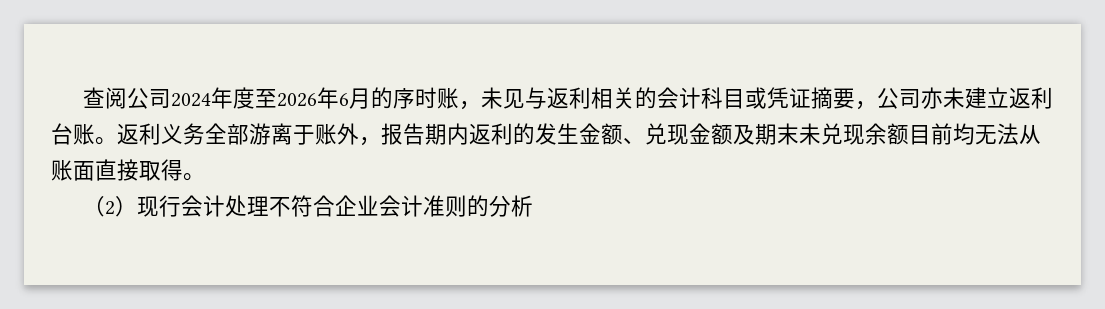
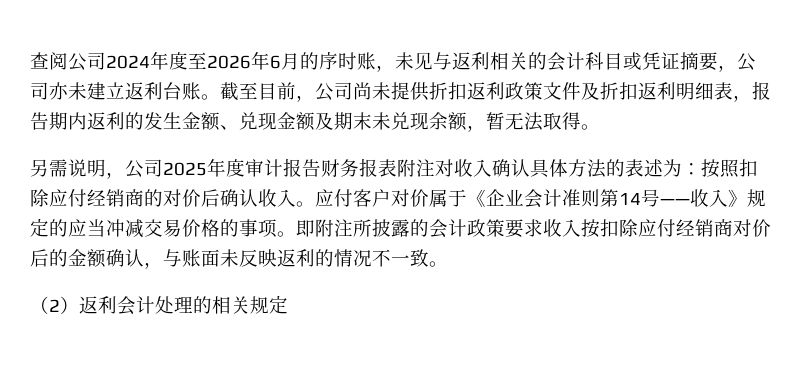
[117,123,359,145] 返利义务全部游离于账外 -> [220,82,733,102] 截至目前，公司尚未提供折扣返利政策文件及折扣返利明细表
[909,123,1041,145] [51,159,205,181] [82,195,533,217] 目前均无法从账面直接取得。 // （2）现行会计处理不符合企业会计准则的分析 -> [467,112,600,132] [30,158,758,179] [30,189,766,208] [30,218,771,238] [30,249,448,269] [30,295,288,315] ，暂无法取得。 // 另需说明，公司2025年度审计报告财务报表附注对收入确认具体方法的表述为：按照扣除应付经销商的对价后确认收入。应付客户对价属于《企业会计准则第14号——收入》规定的应当冲减交易价格的事项。即附注所披露的会计政策要求收入按扣除应付经销商对价后的金额确认，与账面未反映返利的情况不一致。 // （2）返利会计处理的相关规定

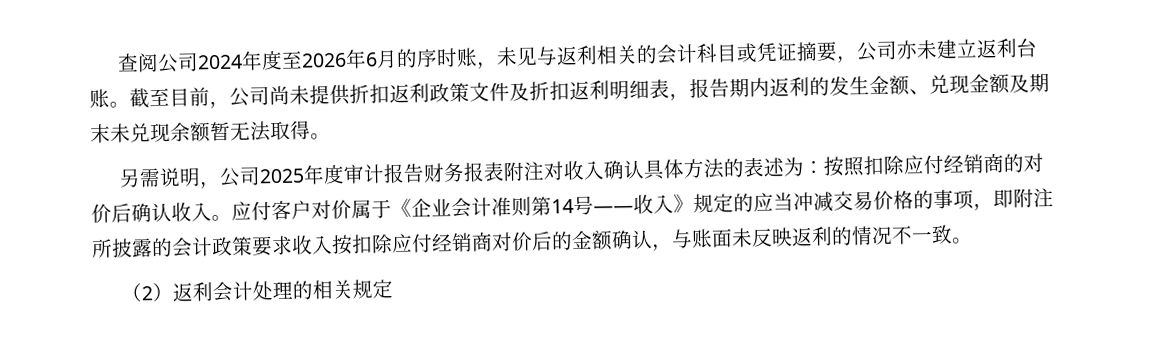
[467,125,486,132] ， -> (211, 132) none
[277,231,296,237] 。 -> [973,203,994,211] ，

